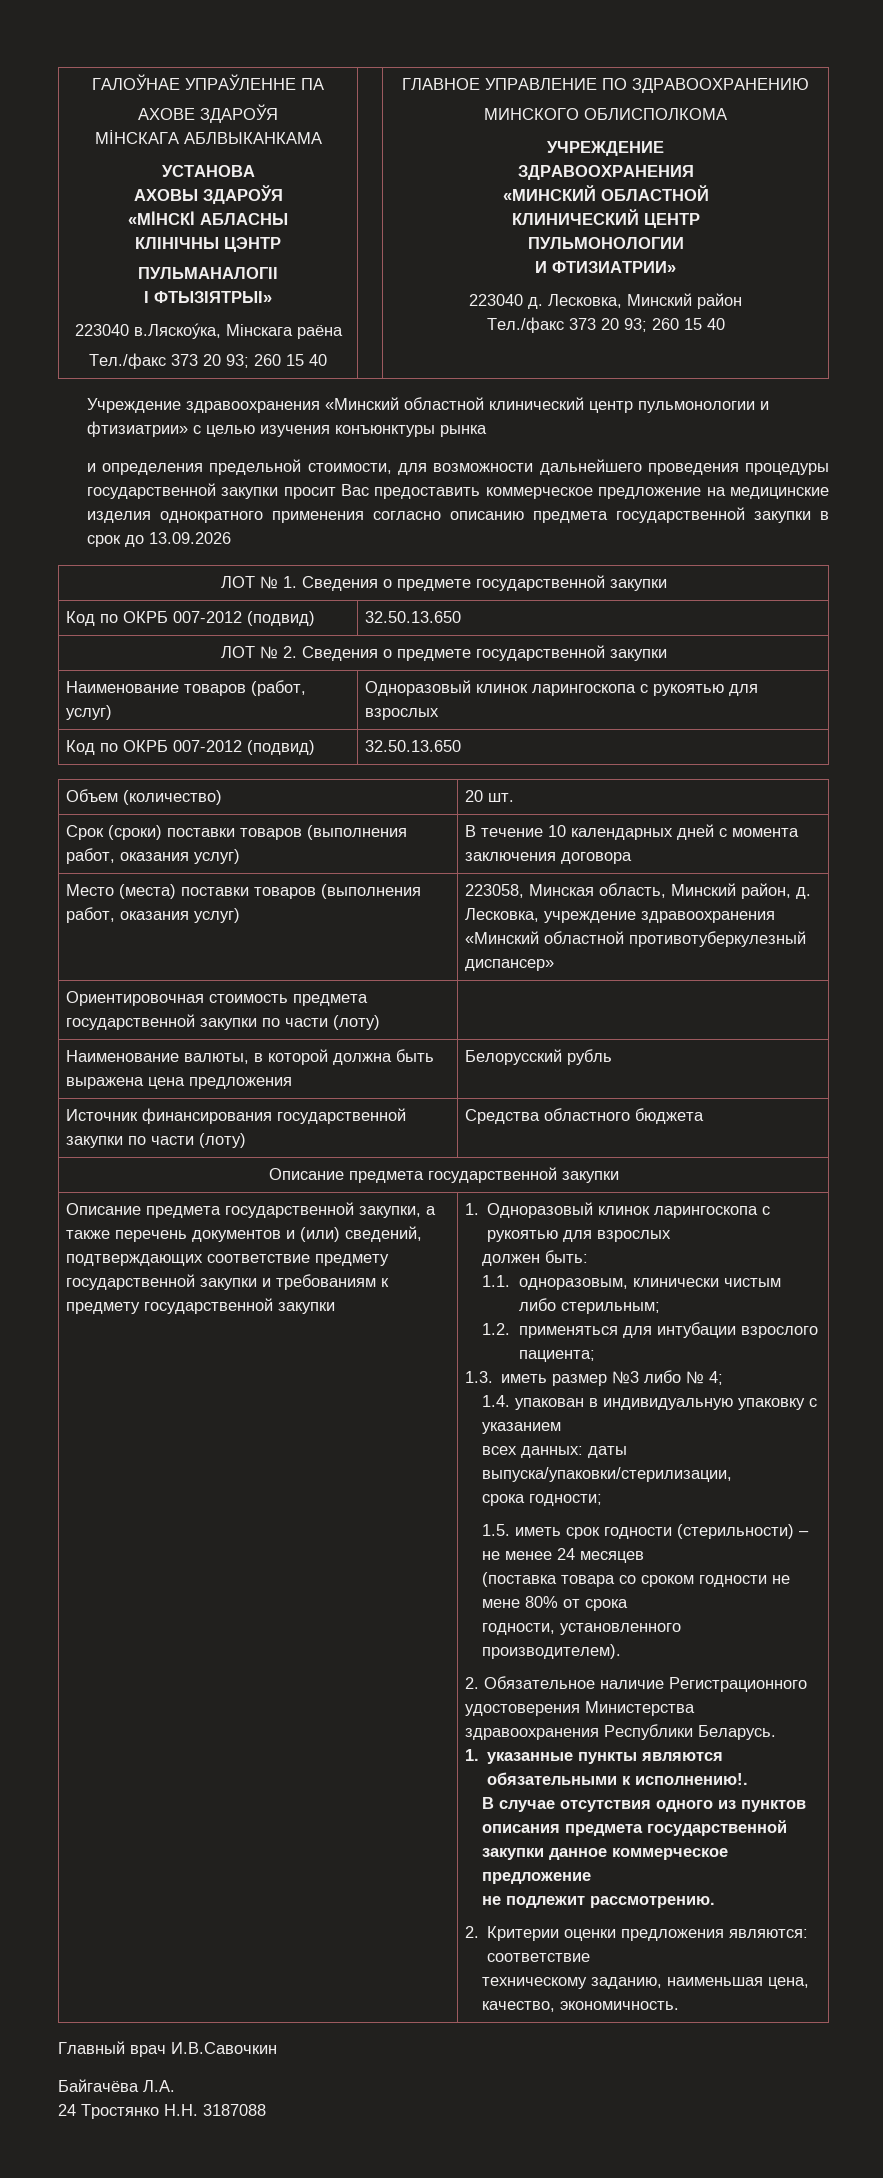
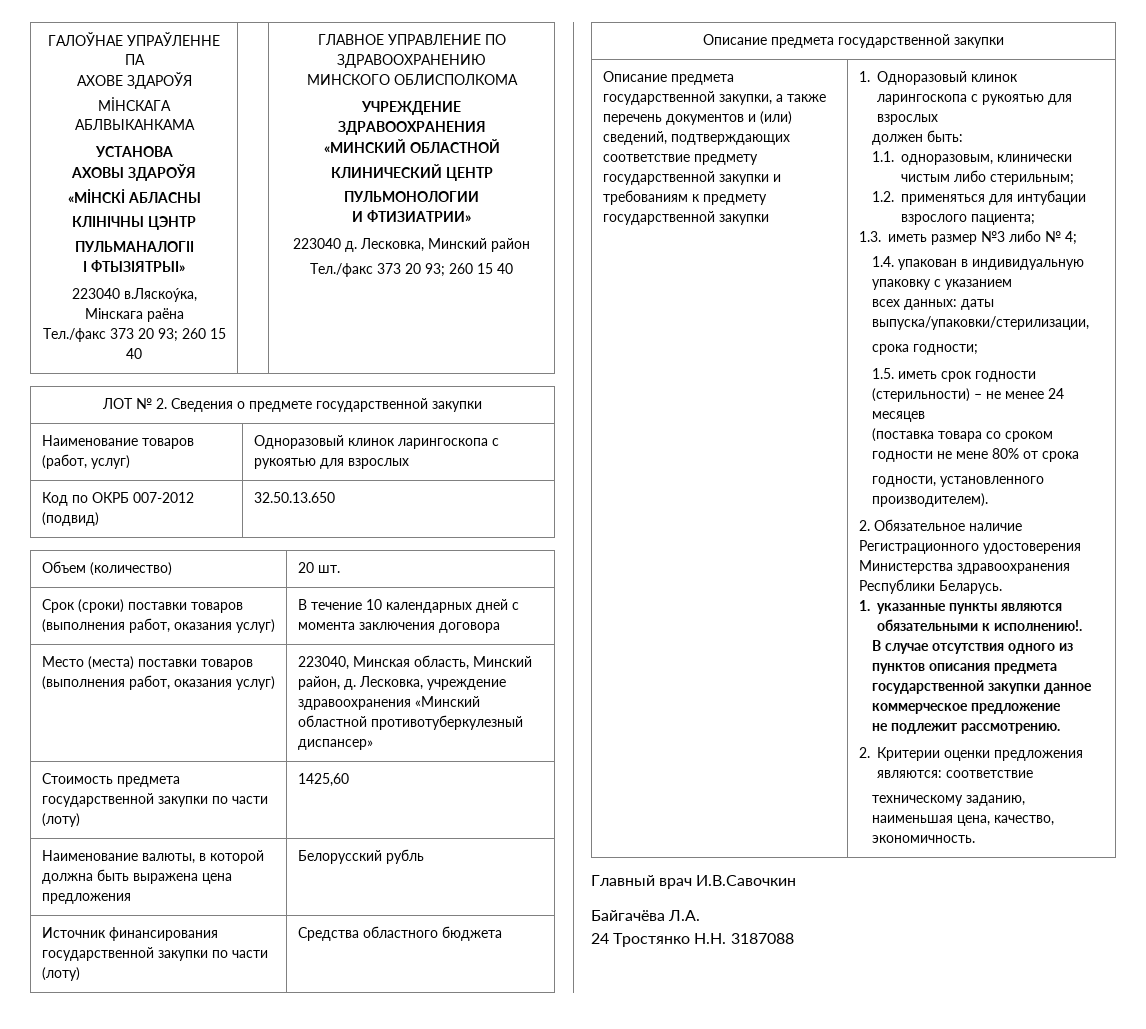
[86,397,769,413] [86,421,487,437] [86,459,829,475] [86,483,829,499] [86,507,829,523] [86,532,231,547] [220,575,667,591] [65,611,315,626] [364,611,461,623] // Учреждение здравоохранения «Минский областной клинический центр пульмонологии и фтизиатрии» с целью изучения конъюнктуры рынка // и определения предельной стоимости, для возможности дальнейшего проведения процедуры государственной закупки просит Вас предоставить коммерческое предложение на медицинские изделия однократного применения согласно описанию предмета государственной закупки в срок до 13.09.2026 // ЛОТ № 1. Сведения о предмете государственной закупки // Код по ОКРБ 007-2012 (подвид) | 32.50.13.650 -> (513, 268) none
[464,884,524,898] 223058, -> [297,656,349,670] 223040,
[65,991,288,1006] Ориентировочная стоимость -> [41,773,113,784] Стоимость
(380, 1022) none -> [297,773,349,787] 1425,60

